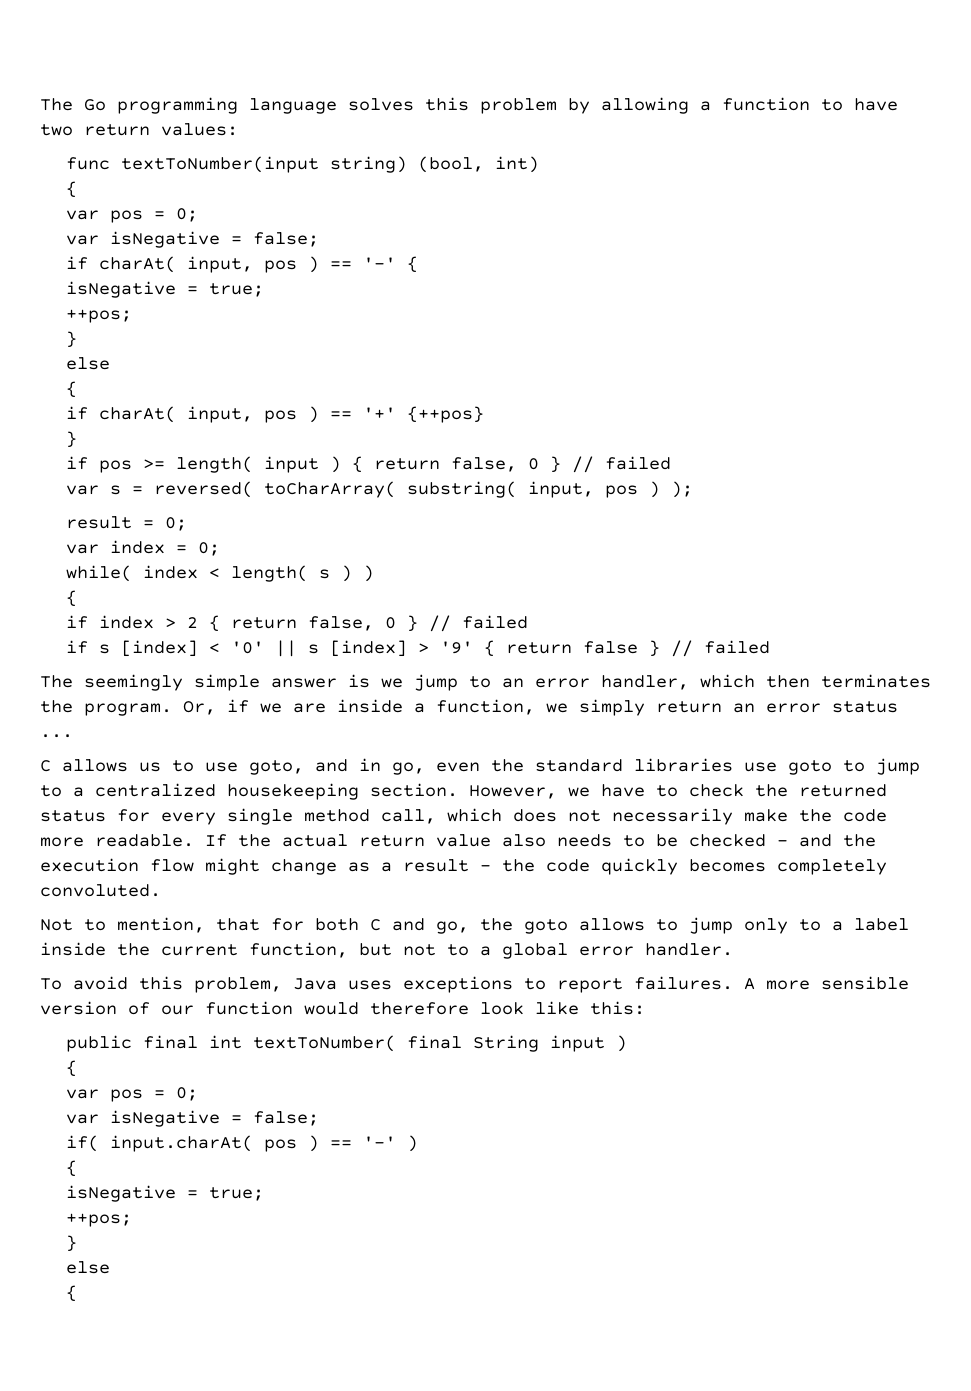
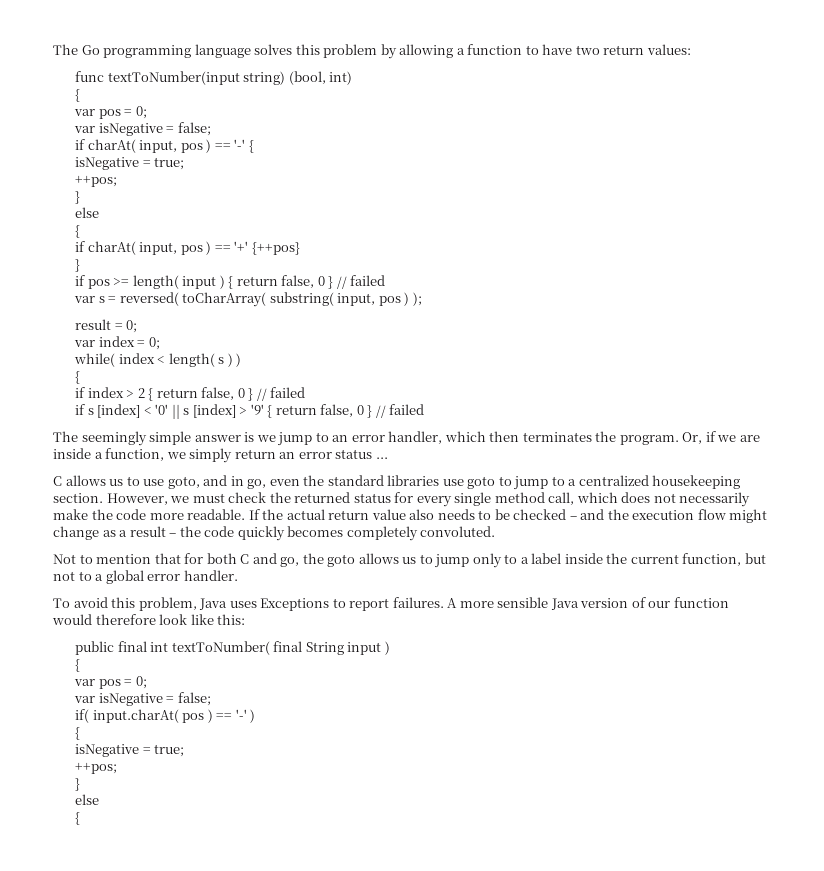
[583,641,639,654] false -> [320,404,364,417] false, 0
[601,784,678,797] have to -> [192,493,225,503] must
[117,917,205,933] mention, -> [96,554,152,564] mention
(645, 924) none -> [402,557,417,564] us
[403,976,513,993] exceptions -> [260,598,330,611] Exceptions
(909, 983) none -> [550,598,579,610] Java

